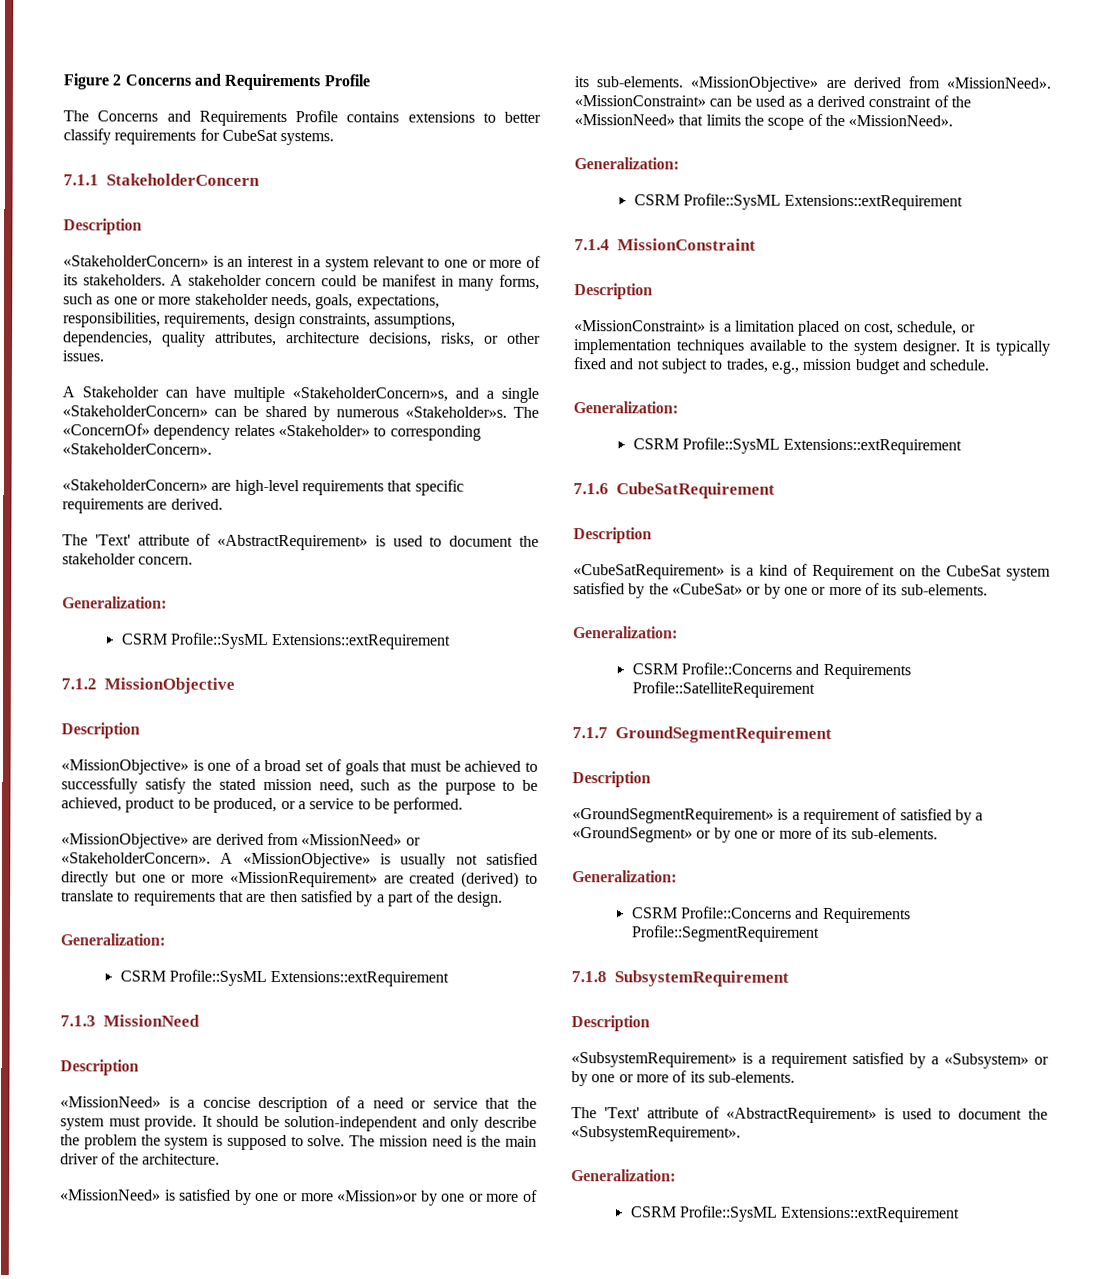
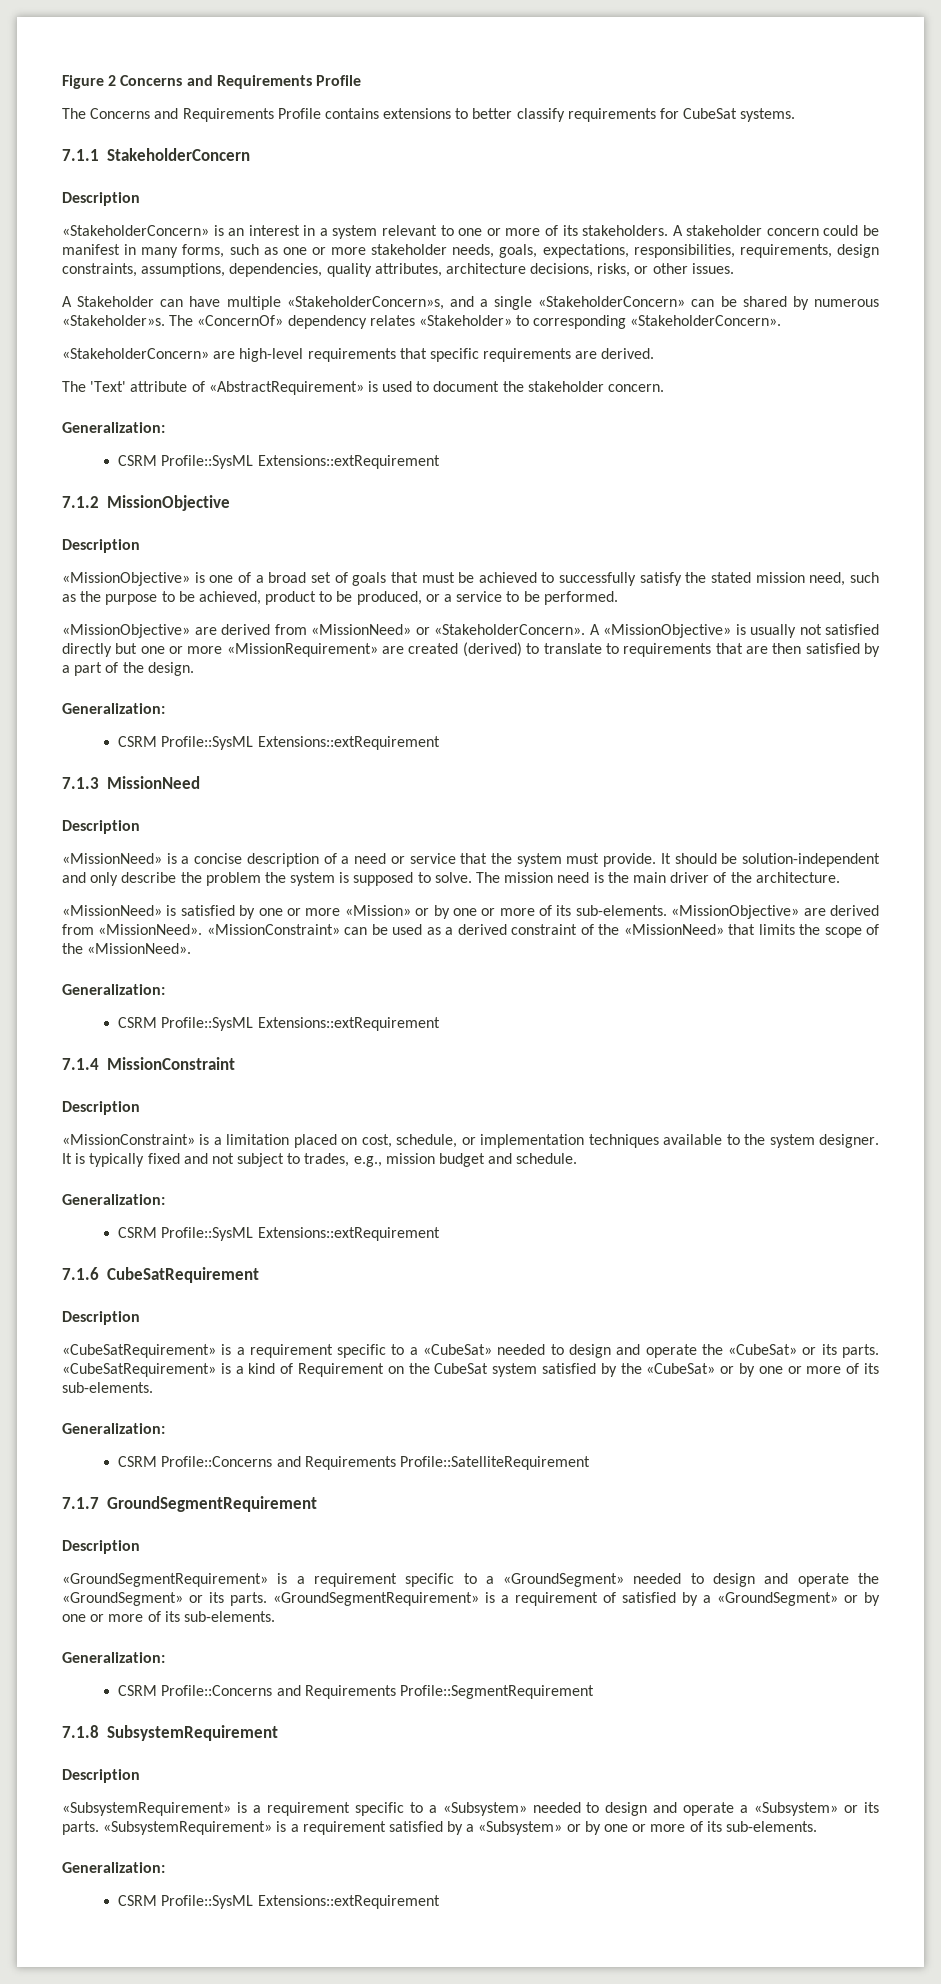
[337,1190,419,1202] «Mission»or -> [344,905,430,916] «Mission» or
(754, 571) none -> [249,1344,879,1358] [62,1363,244,1377] requirement specific to a «CubeSat» needed to design and operate the «CubeSat» or its parts. «CubeSatRequirement» is a
(880, 816) none -> [405,1573,879,1587] [62,1592,598,1606] specific to a «GroundSegment» needed to design and operate the «GroundSegment» or its parts. «GroundSegmentRequirement» is a requirement
(848, 1060) none -> [354,1802,879,1816] [62,1821,386,1835] specific to a «Subsystem» needed to design and operate a «Subsystem» or its parts. «SubsystemRequirement» is a requirement
[571,1106,1048,1124] [571,1126,741,1142] // The 'Text' attribute of «AbstractRequirement» is used to document the «SubsystemRequirement». -> (817, 1826) none

